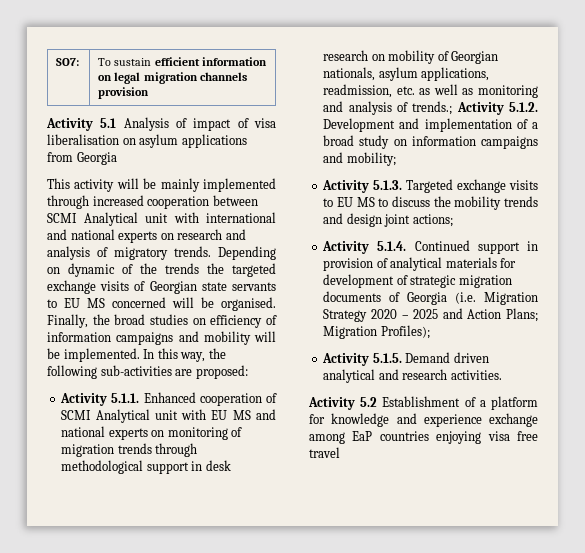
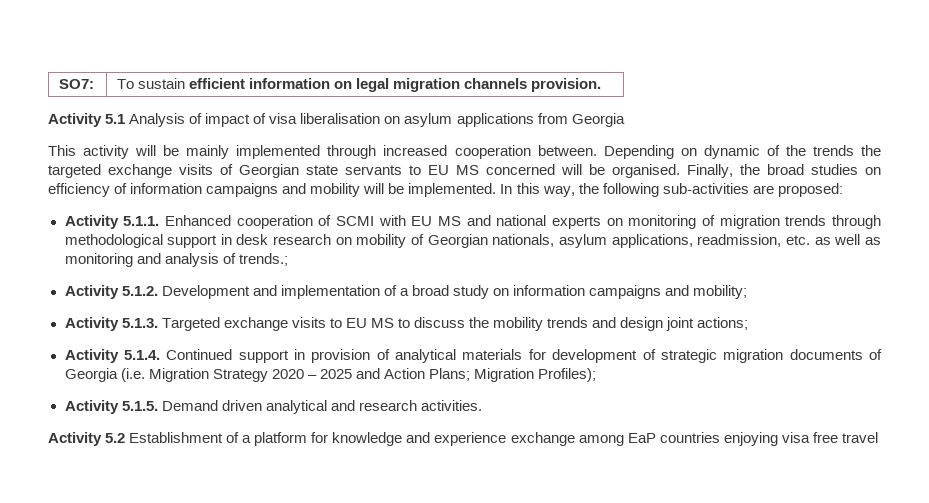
[98,87,150,99] provision -> [531,78,602,92] provision.
[212,195,258,206] [47,212,276,226] [47,229,246,243] [47,246,211,260] between SCMI Analytical unit with international and national experts on research and analysis of migratory trends. -> [537,145,597,156] between.
[95,409,178,423] Analytical unit -> (374, 221) none
(453, 108) none -> (288, 259) //

